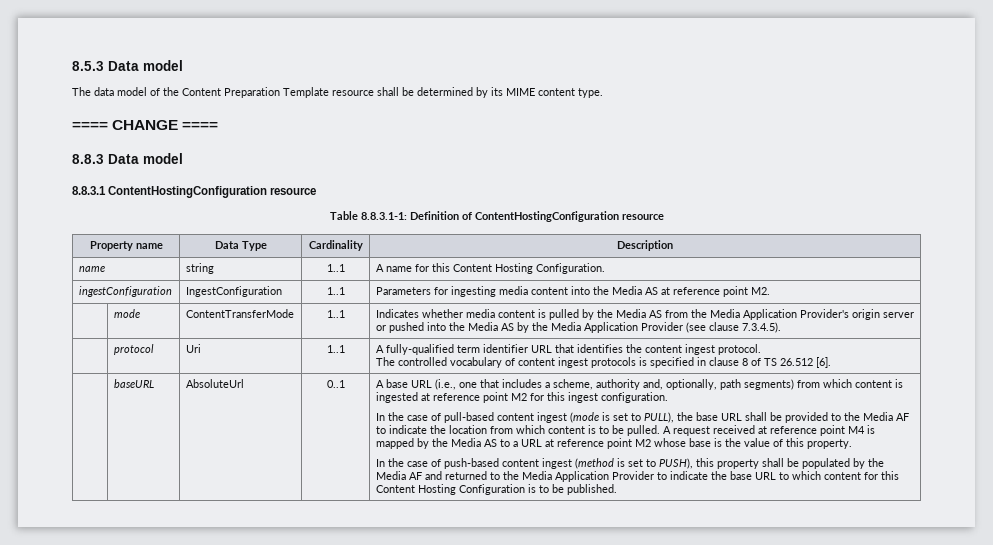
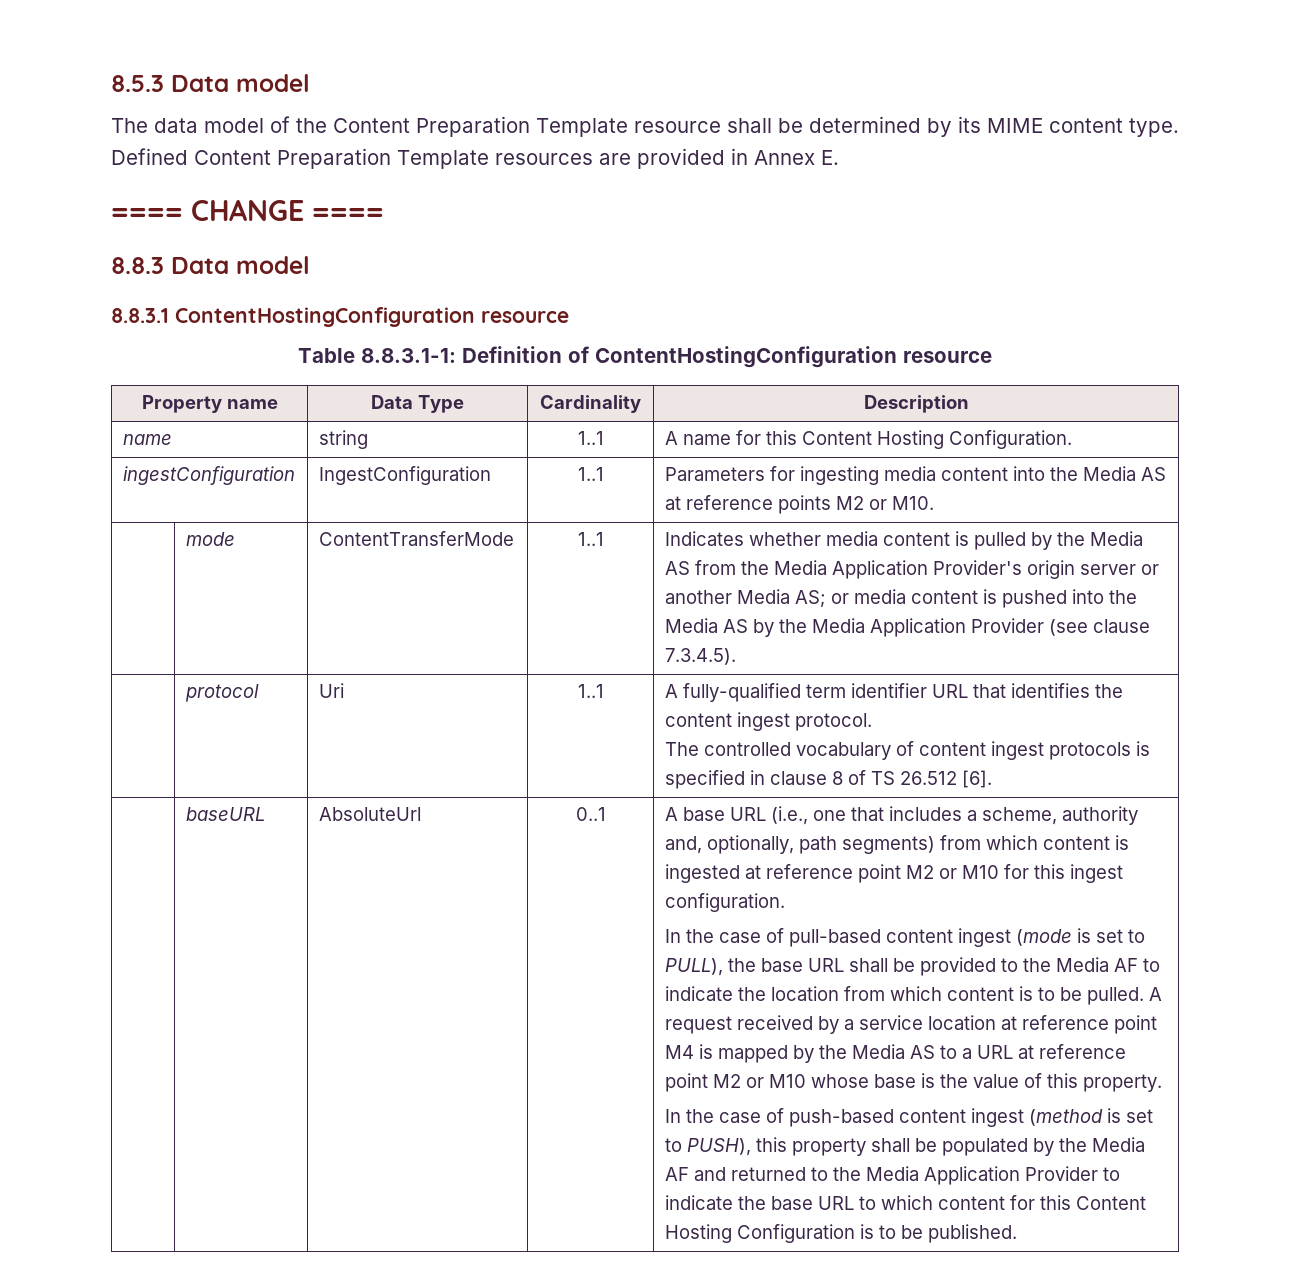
(603, 93) none -> [111,148,839,169] Defined Content Preparation Template resources are provided in Annex E.
[722,286,770,297] point M2. -> [777,495,934,514] points M2 or M10.
(386, 328) none -> [664,589,997,607] another Media AS; or media content is
(527, 397) none -> [938,865,999,879] or M10
(755, 429) none -> [817,1015,996,1034] by a service location
(651, 443) none -> [745,1074,806,1088] or M10

